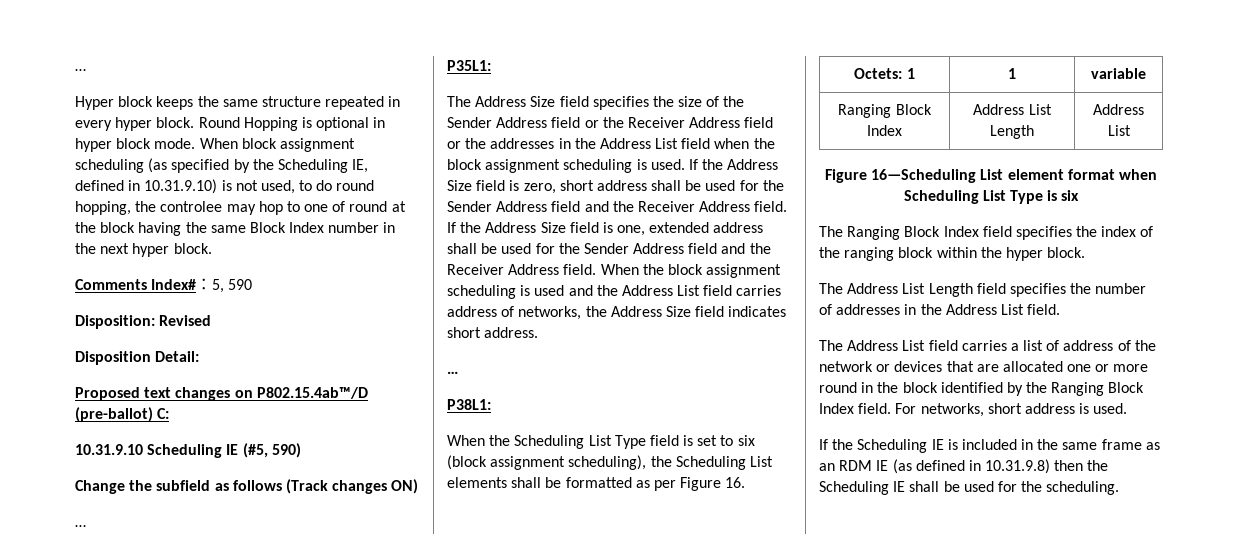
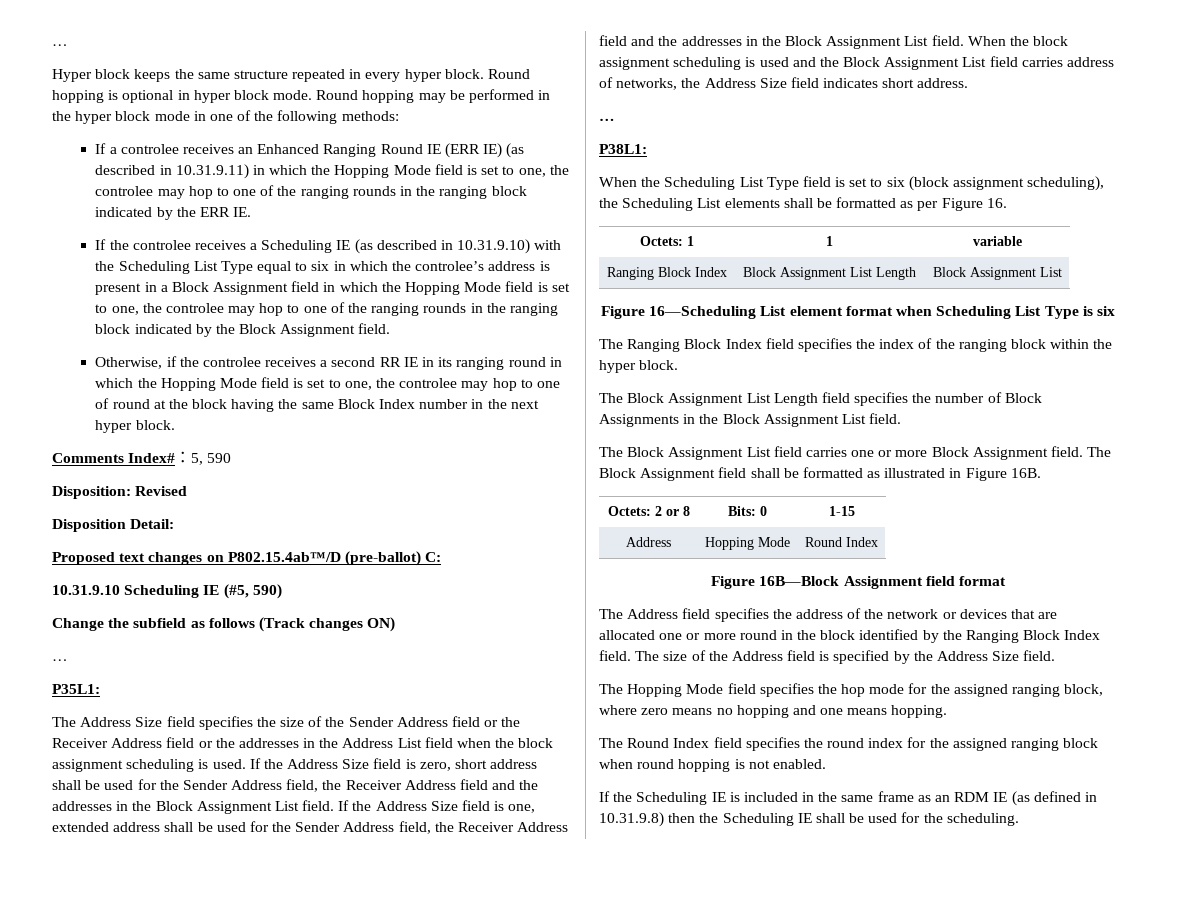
[243,117,298,131] Hopping -> [52,90,104,103] hopping
[199,138,355,152] [75,158,369,173] [75,179,375,194] [75,201,131,215] When block assignment scheduling (as specified by the Scheduling IE, defined in 10.31.9.10) is not used, to do round hopping, -> [316,89,551,103] [52,110,399,124] [95,143,525,158] [95,164,569,179] [95,185,527,199] [95,207,252,220] [95,239,562,254] [95,261,550,274] [95,281,570,295] [95,302,558,316] [95,323,391,337] [95,356,562,370] [95,377,372,391] Round hopping may be performed in the hyper block mode in one of the following methods: // If a controlee receives an Enhanced Ranging Round IE (ERR IE) (as described in 10.31.9.11) in which the Hopping Mode field is set to one, the controlee may hop to one of the ranging rounds in the ranging block indicated by the ERR IE. // If the controlee receives a Scheduling IE (as described in 10.31.9.10) with the Scheduling List Type equal to six in which the controlee’s address is present in a Block Assignment field in which the Hopping Mode field is set to one, the controlee may hop to one of the ranging rounds in the ranging block indicated by the Block Assignment field. // Otherwise, if the controlee receives a second RR IE in its ranging round in which the Hopping Mode field is set to one,
[551,201,751,212] field and the Receiver Address -> [286,779,539,792] [52,801,299,814] field, the Receiver Address field and the addresses in the Block Assignment List
[688,243,771,254] [447,264,560,275] field and the Receiver Address -> [398,821,569,834] [599,35,929,49] field, the Receiver Address field and the addresses in the Block Assignment List
[621,285,673,296] Address -> [843,57,960,70] Block Assignment
[973,104,1025,115] Address -> [743,267,846,280] Block Assignment
[1093,104,1144,115] Address -> [932,267,1036,280] Block Assignment
[847,283,899,294] Address -> [627,393,744,406] Block Assignment
[836,304,997,315] addresses in the Address -> [1004,393,1042,403] [599,414,839,427] Block Assignments in the Block Assignment
[847,340,1060,351] Address List field carries a list of -> [627,446,1112,460] [599,467,1041,481] [607,506,690,516] [728,506,767,516] [828,506,855,516] [626,537,671,547] [705,537,790,550] [805,537,878,547] [711,576,1006,589] [599,608,792,622] Block Assignment List field carries one or more Block Assignment field. The Block Assignment field shall be formatted as illustrated in Figure 16B. // Octets: 2 or 8 | Bits: 0 | 1-15 // Address | Hopping Mode | Round Index // Figure 16B—Block Assignment field format // The Address field specifies the
[895,403,1128,417] For networks, short address is used. -> [635,650,1056,664] [599,683,1104,697] [599,705,948,718] [599,737,1099,751] [599,759,826,772] The size of the Address field is specified by the Address Size field. // The Hopping Mode field specifies the hop mode for the assigned ranging block, where zero means no hopping and one means hopping. // The Round Index field specifies the round index for the assigned ranging block when round hopping is not enabled.

